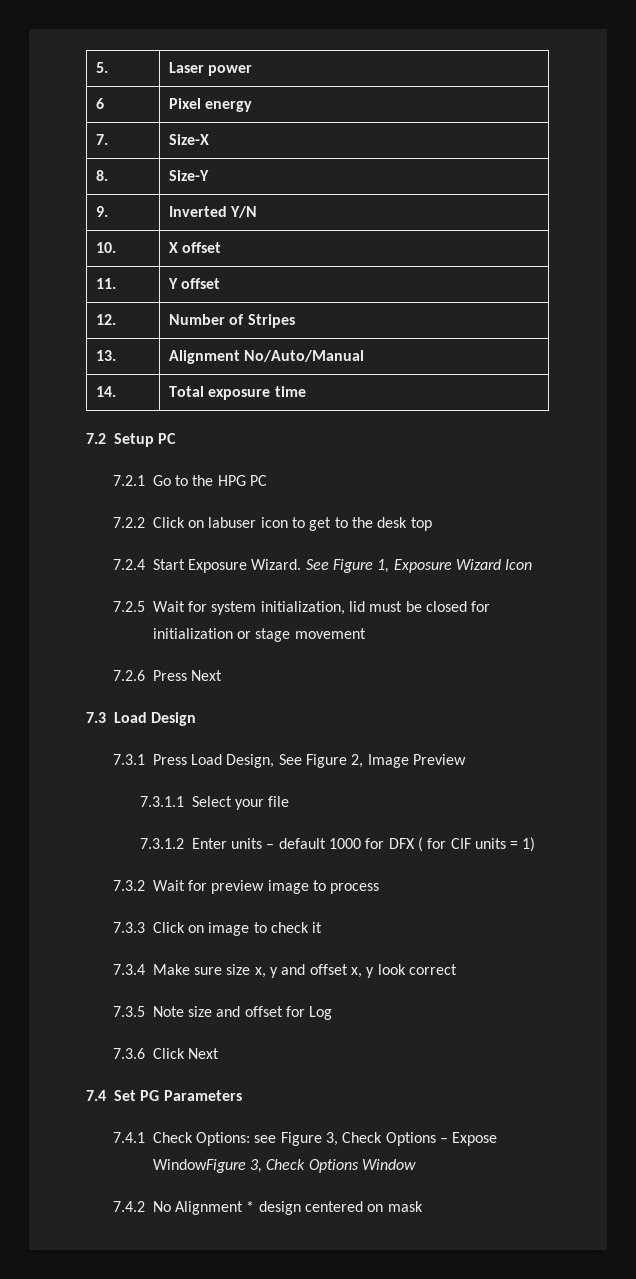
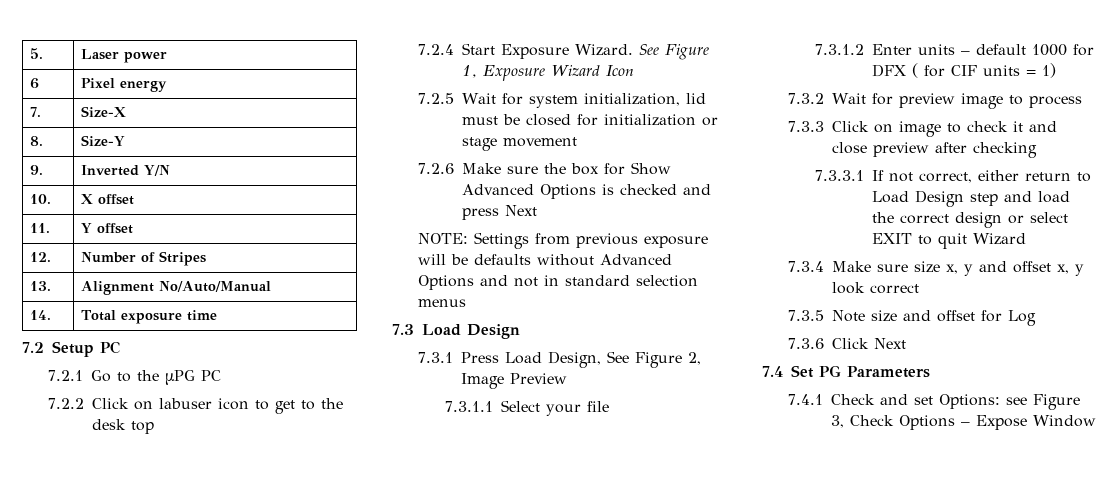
[217,475,246,486] HPG -> [165,370,196,385] µPG
[152,670,223,681] Press Next -> [462,162,672,175] [462,184,712,199] [462,205,538,220] [418,232,709,249] [418,254,673,266] [418,275,699,290] [418,299,467,307] Make sure the box for Show Advanced Options is checked and press Next // NOTE: Settings from previous exposure will be defaults without Advanced Options and not in standard selection menus
(323, 927) none -> [1029,121,1058,132] [832,142,1038,158] [814,170,1091,183] [871,190,1070,207] [871,212,1068,228] [871,233,1026,249] and close preview after checking // 7.3.3.1 If not correct, either return to Load Design step and load the correct design or select EXIT to quit Wizard
(193, 1137) none -> [880,394,934,405] and set
[152,1159,417,1173] [112,1201,423,1215] WindowFigure 3, Check Options Window // 7.4.2 No Alignment * design centered on mask -> [1033,415,1097,427] Window

